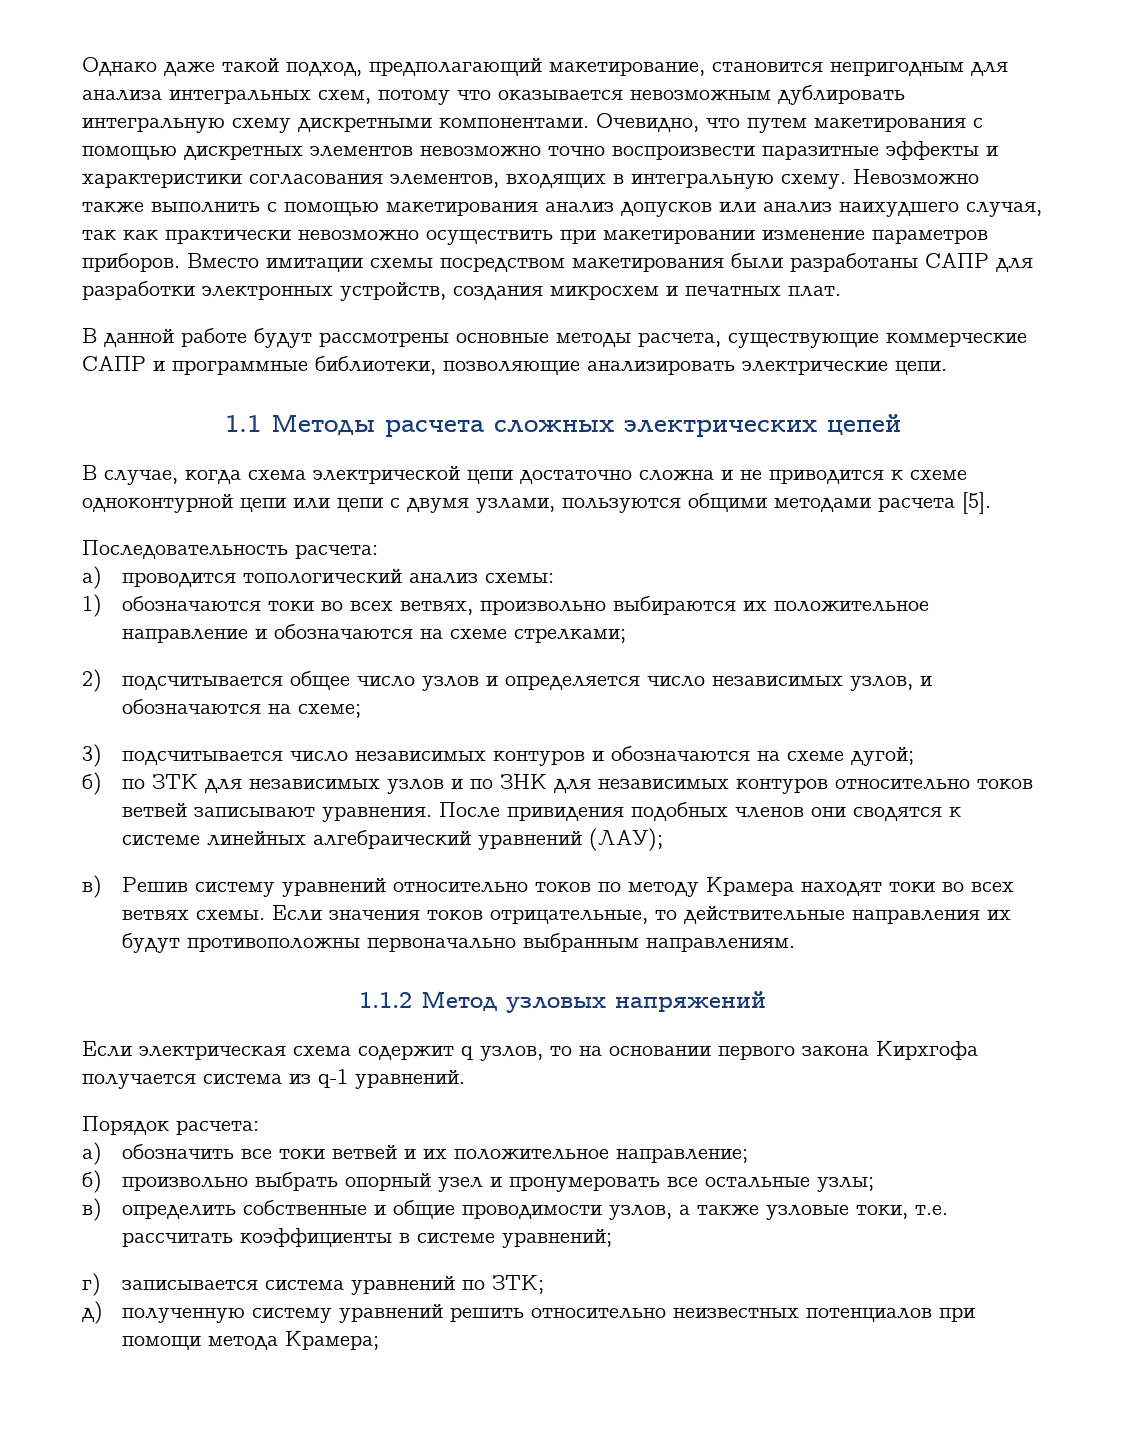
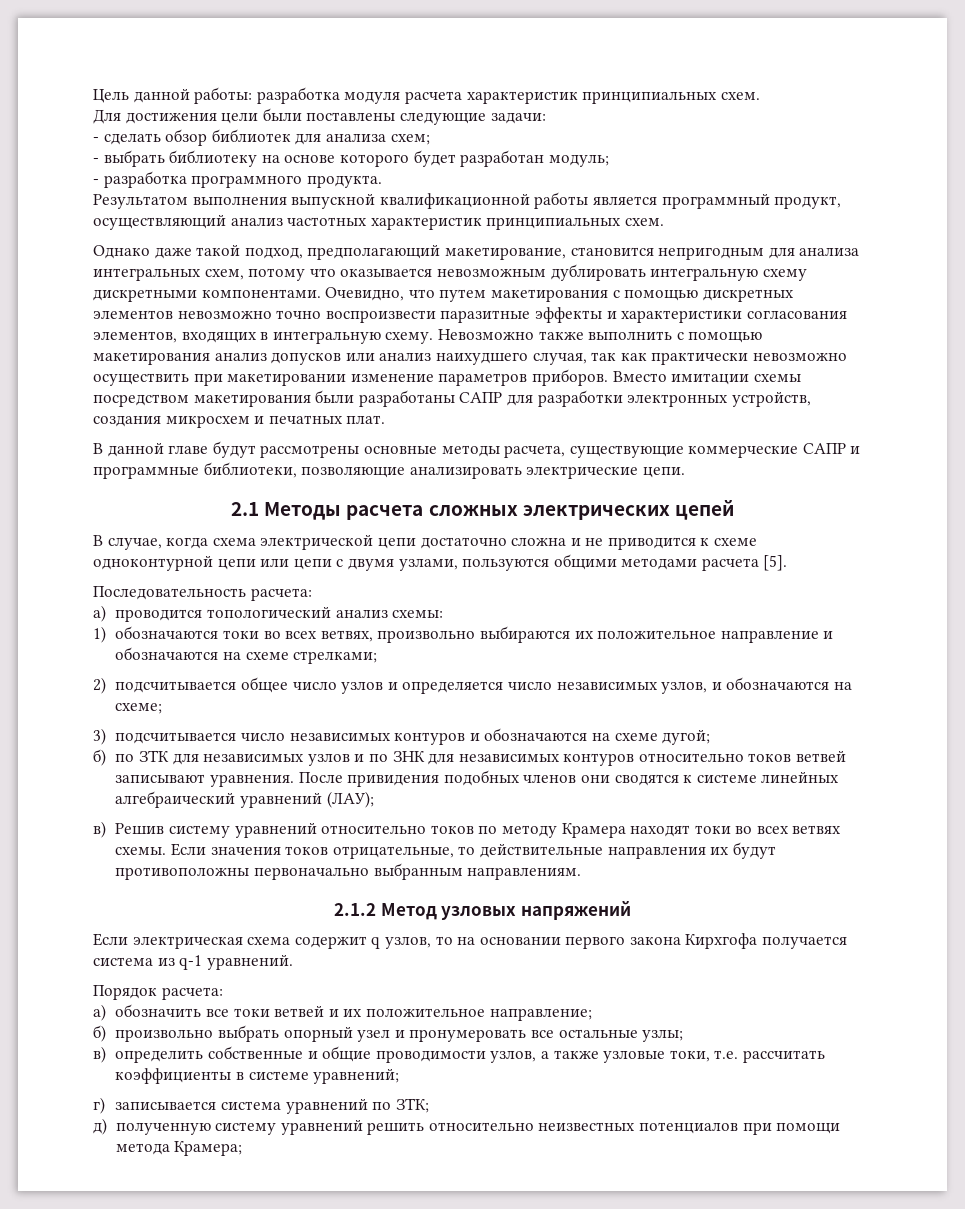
(82, 66) none -> [93,87,760,104] [93,108,546,125] [93,129,430,146] [93,150,609,167] [93,171,382,188] [93,192,842,209] [93,214,664,230] Цель данной работы: разработка модуля расчета характеристик принципиальных схем. // Для достижения цели были поставлены следующие задачи: // - сделать обзор библиотек для анализа схем; // - выбрать библиотеку на основе которого будет разработан модуль; // - разработка программного продукта. // Результатом выполнения выпускной квалификационной работы является программный продукт, осуществляющий анализ частотных характеристик принципиальных схем. //
[181,328,247,347] работе -> [168,445,209,454] главе
[224,415,261,432] 1.1 -> [231,502,260,516] 2.1
[359,992,412,1008] 1.1.2 -> [334,903,377,916] 2.1.2

